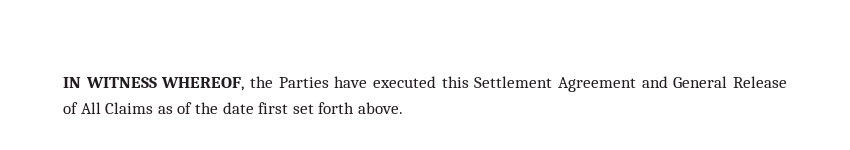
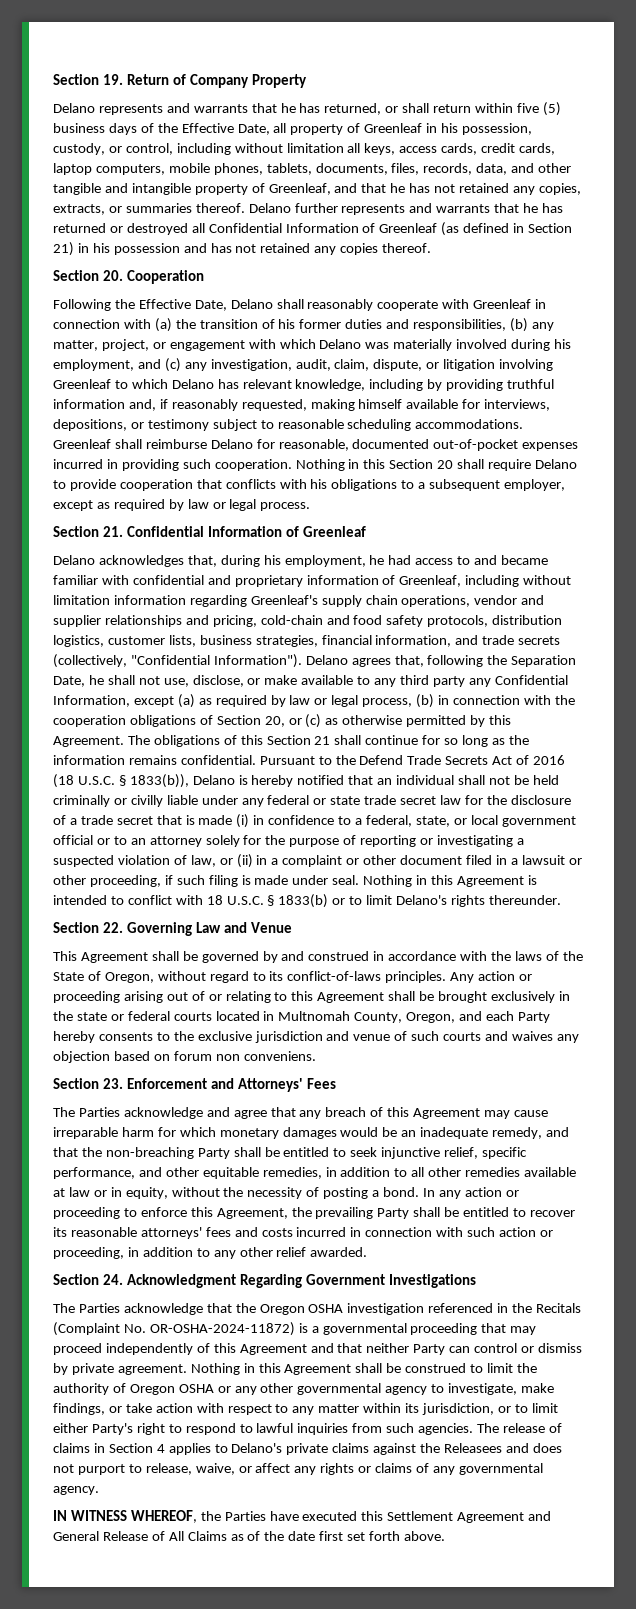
(63, 82) none -> [53,74,307,88] [53,102,561,116] [53,123,532,135] [53,143,556,155] [53,163,572,175] [53,183,581,195] [53,203,564,215] [53,222,573,236] [53,242,432,256] [53,270,204,284] [53,299,547,311] [53,318,554,332] [53,339,572,351] [53,358,554,372] [53,379,555,391] [53,399,551,411] [53,419,524,431] [53,439,579,451] [53,459,577,471] [53,479,566,491] [53,499,311,511] [53,526,366,537] [53,555,549,567] [53,575,572,587] [53,595,545,607] [53,615,563,627] [53,635,561,647] [53,654,577,668] [53,675,568,687] [53,694,575,708] [53,714,512,728] [53,735,529,747] [53,755,566,765] [53,774,559,788] [53,795,571,807] [53,814,576,828] [53,835,524,847] [53,854,582,868] [53,875,537,887] [53,894,561,908] [53,922,292,936] [53,951,583,963] [53,971,533,983] [53,991,570,1003] [53,1011,550,1023] [53,1031,579,1043] [53,1051,316,1063] [53,1078,336,1092] [53,1107,548,1119] [53,1127,570,1139] [53,1147,528,1159] [53,1167,577,1179] [53,1187,519,1199] [53,1207,575,1219] [53,1227,553,1239] [53,1247,368,1259] [53,1274,476,1288] [53,1303,582,1315] [53,1322,537,1336] [53,1343,582,1355] [53,1363,537,1375] [53,1383,555,1395] [53,1403,558,1415] [53,1423,562,1435] [53,1443,562,1455] [53,1463,543,1475] [53,1486,99,1495] Section 19. Return of Company Property // Delano represents and warrants that he has returned, or shall return within five (5) business days of the Effective Date, all property of Greenleaf in his possession, custody, or control, including without limitation all keys, access cards, credit cards, laptop computers, mobile phones, tablets, documents, files, records, data, and other tangible and intangible property of Greenleaf, and that he has not retained any copies, extracts, or summaries thereof. Delano further represents and warrants that he has returned or destroyed all Confidential Information of Greenleaf (as defined in Section 21) in his possession and has not retained any copies thereof. // Section 20. Cooperation // Following the Effective Date, Delano shall reasonably cooperate with Greenleaf in connection with (a) the transition of his former duties and responsibilities, (b) any matter, project, or engagement with which Delano was materially involved during his employment, and (c) any investigation, audit, claim, dispute, or litigation involving Greenleaf to which Delano has relevant knowledge, including by providing truthful information and, if reasonably requested, making himself available for interviews, depositions, or testimony subject to reasonable scheduling accommodations. Greenleaf shall reimburse Delano for reasonable, documented out-of-pocket expenses incurred in providing such cooperation. Nothing in this Section 20 shall require Delano to provide cooperation that conflicts with his obligations to a subsequent employer, except as required by law or legal process. // Section 21. Confidential Information of Greenleaf // Delano acknowledges that, during his employment, he had access to and became familiar with confidential and proprietary information of Greenleaf, including without limitation information regarding Greenleaf's supply chain operations, vendor and supplier relationships and pricing, cold-chain and food safety protocols, distribution logistics, customer lists, business strategies, financial information, and trade secrets (collectively, "Confidential Information"). Delano agrees that, following the Separation Date, he shall not use, disclose, or make available to any third party any Confidential Information, except (a) as required by law or legal process, (b) in connection with the cooperation obligations of Section 20, or (c) as otherwise permitted by this Agreement. The obligations of this Section 21 shall continue for so long as the information remains confidential. Pursuant to the Defend Trade Secrets Act of 2016 (18 U.S.C. § 1833(b)), Delano is hereby notified that an individual shall not be held criminally or civilly liable under any federal or state trade secret law for the disclosure of a trade secret that is made (i) in confidence to a federal, state, or local government official or to an attorney solely for the purpose of reporting or investigating a suspected violation of law, or (ii) in a complaint or other document filed in a lawsuit or other proceeding, if such filing is made under seal. Nothing in this Agreement is intended to conflict with 18 U.S.C. § 1833(b) or to limit Delano's rights thereunder. // Section 22. Governing Law and Venue // This Agreement shall be governed by and construed in accordance with the laws of the State of Oregon, without regard to its conflict-of-laws principles. Any action or proceeding arising out of or relating to this Agreement shall be brought exclusively in the state or federal courts located in Multnomah County, Oregon, and each Party hereby consents to the exclusive jurisdiction and venue of such courts and waives any objection based on forum non conveniens. // Section 23. Enforcement and Attorneys' Fees // The Parties acknowledge and agree that any breach of this Agreement may cause irreparable harm for which monetary damages would be an inadequate remedy, and that the non-breaching Party shall be entitled to seek injunctive relief, specific performance, and other equitable remedies, in addition to all other remedies available at law or in equity, without the necessity of posting a bond. In any action or proceeding to enforce this Agreement, the prevailing Party shall be entitled to recover its reasonable attorneys' fees and costs incurred in connection with such action or proceeding, in addition to any other relief awarded. // Section 24. Acknowledgment Regarding Government Investigations // The Parties acknowledge that the Oregon OSHA investigation referenced in the Recitals (Complaint No. OR-OSHA-2024-11872) is a governmental proceeding that may proceed independently of this Agreement and that neither Party can control or dismiss by private agreement. Nothing in this Agreement shall be construed to limit the authority of Oregon OSHA or any other governmental agency to investigate, make findings, or take action with respect to any matter within its jurisdiction, or to limit either Party's right to respond to lawful inquiries from such agencies. The release of claims in Section 4 applies to Delano's private claims against the Releasees and does not purport to release, waive, or affect any rights or claims of any governmental agency. //

